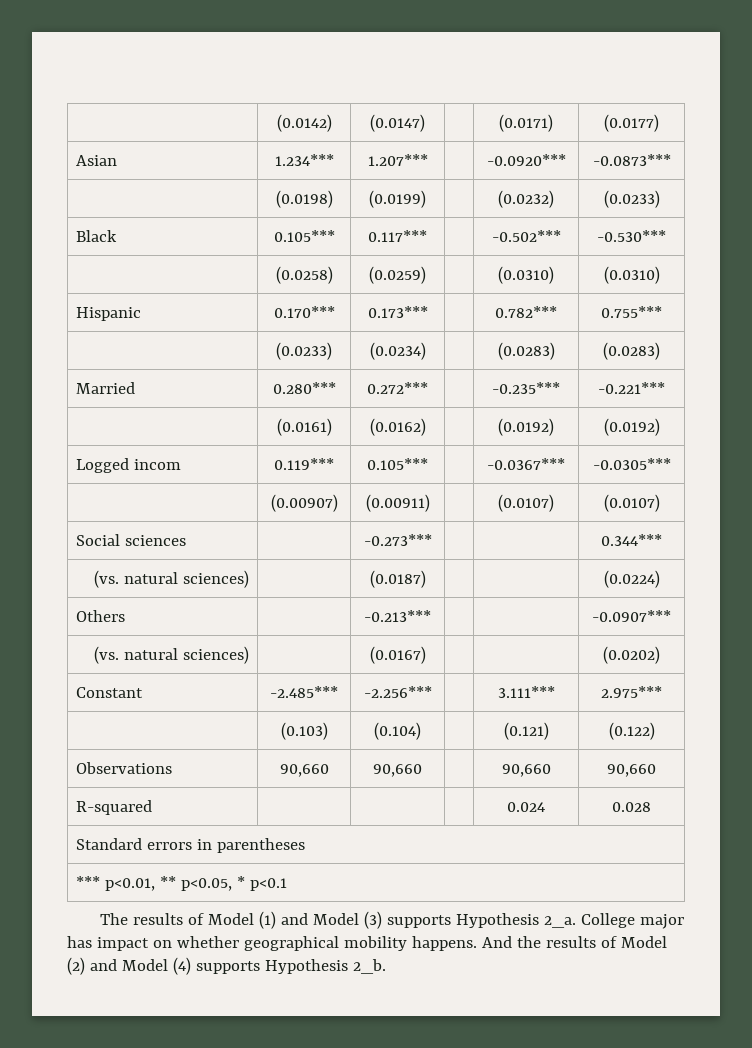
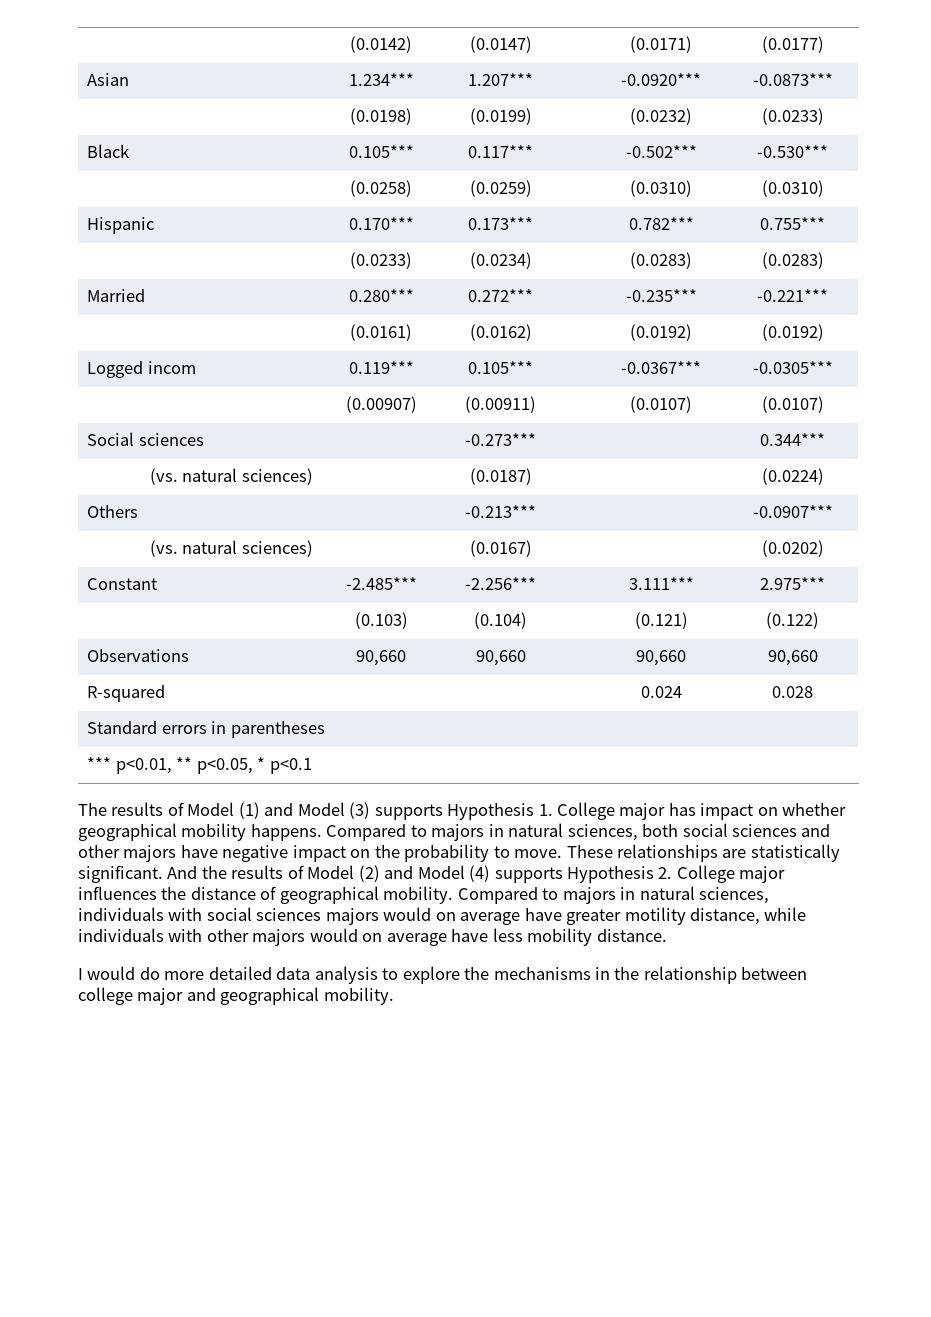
[543,916,576,928] 2_a. -> [538,804,553,816] 1.
(477, 943) none -> [326,823,831,841] [78,844,840,862] [78,865,163,883] Compared to majors in natural sciences, both social sciences and other majors have negative impact on the probability to move. These relationships are statistically significant.
[352,959,386,974] 2_b. -> [658,865,786,883] [78,886,770,904] [78,907,807,925] [78,928,667,946] [78,966,808,984] [78,987,394,1005] 2. College major influences the distance of geographical mobility. Compared to majors in natural sciences, individuals with social sciences majors would on average have greater motility distance, while individuals with other majors would on average have less mobility distance. // I would do more detailed data analysis to explore the mechanisms in the relationship between college major and geographical mobility.

